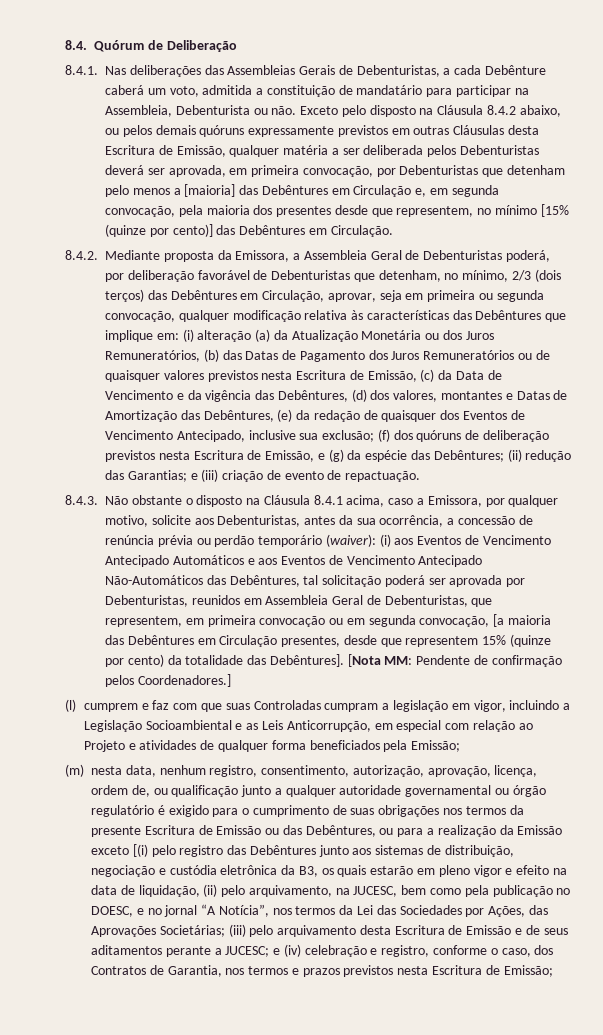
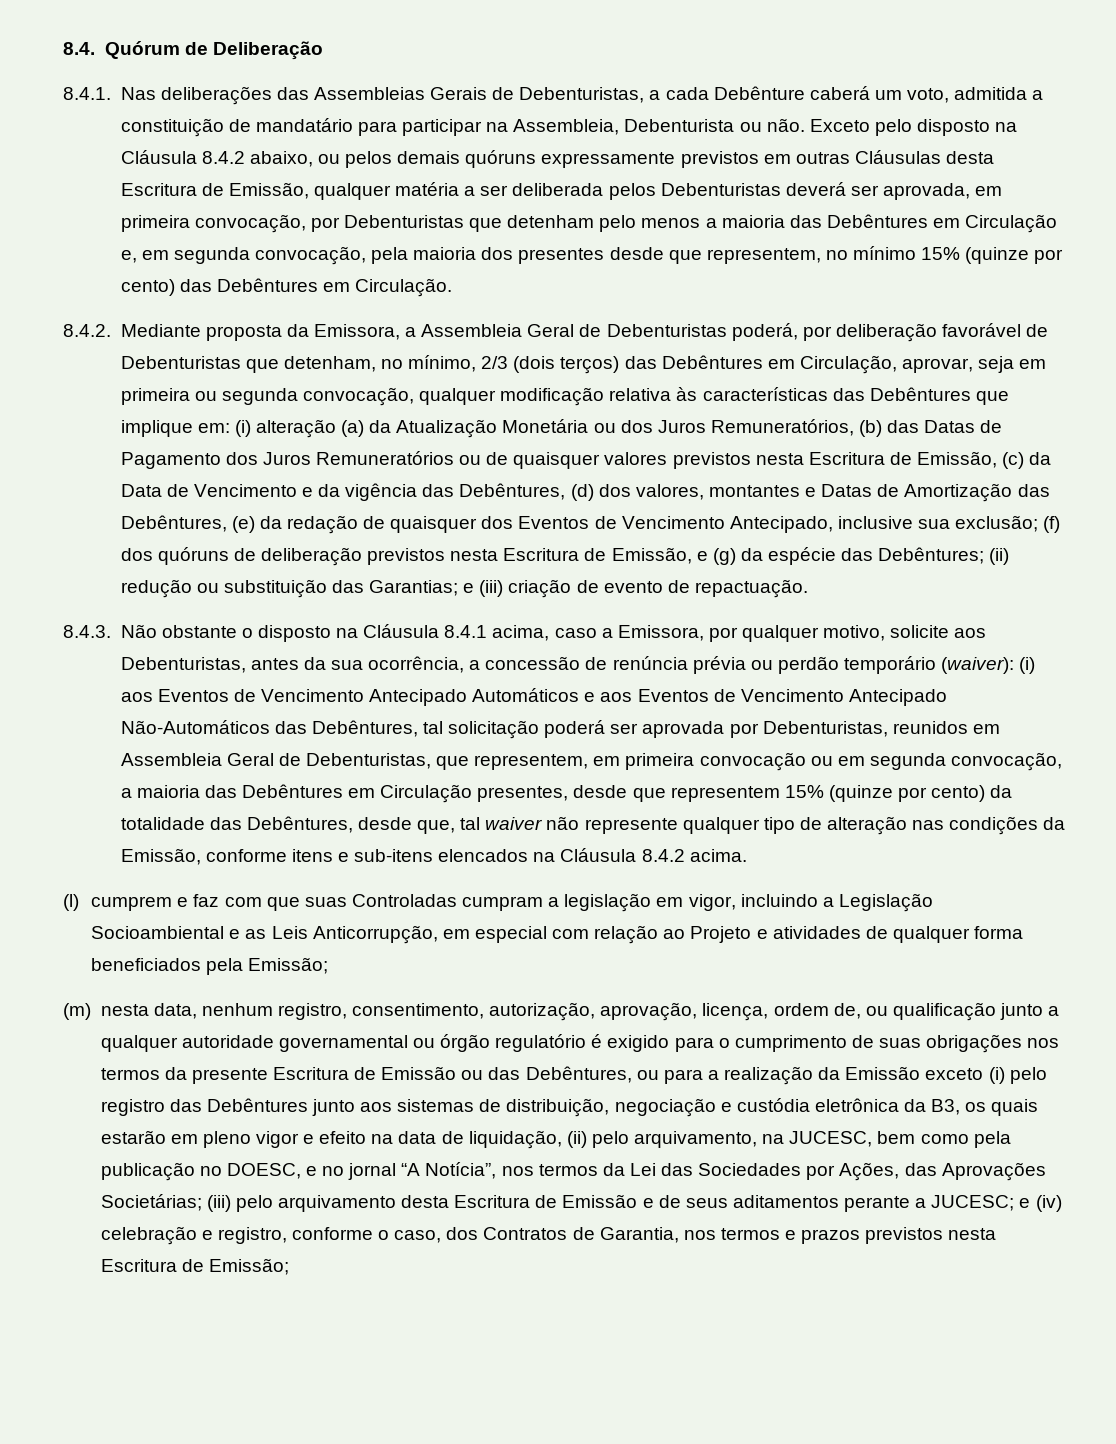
[184,184,236,197] [maioria] -> [721,215,785,228] maioria
[540,204,569,217] [105,224,213,237] [15% (quinze por cento)] -> [921,247,1064,264] [120,279,175,296] 15% (quinze por cento)
(572, 456) none -> [196,579,327,598] ou substituição
[493,614,505,627] [a -> [120,788,132,798] a
[269,654,562,667] [105,674,231,687] Debêntures]. [Nota MM: Pendente de confirmação pelos Coordenadores.] -> [246,816,1066,835] [120,848,747,865] Debêntures, desde que, tal waiver não represente qualquer tipo de alteração nas condições da Emissão, conforme itens e sub-itens elencados na Cláusula 8.4.2 acima.
[132,844,148,857] [(i) -> [988,1067,1005,1084] (i)

